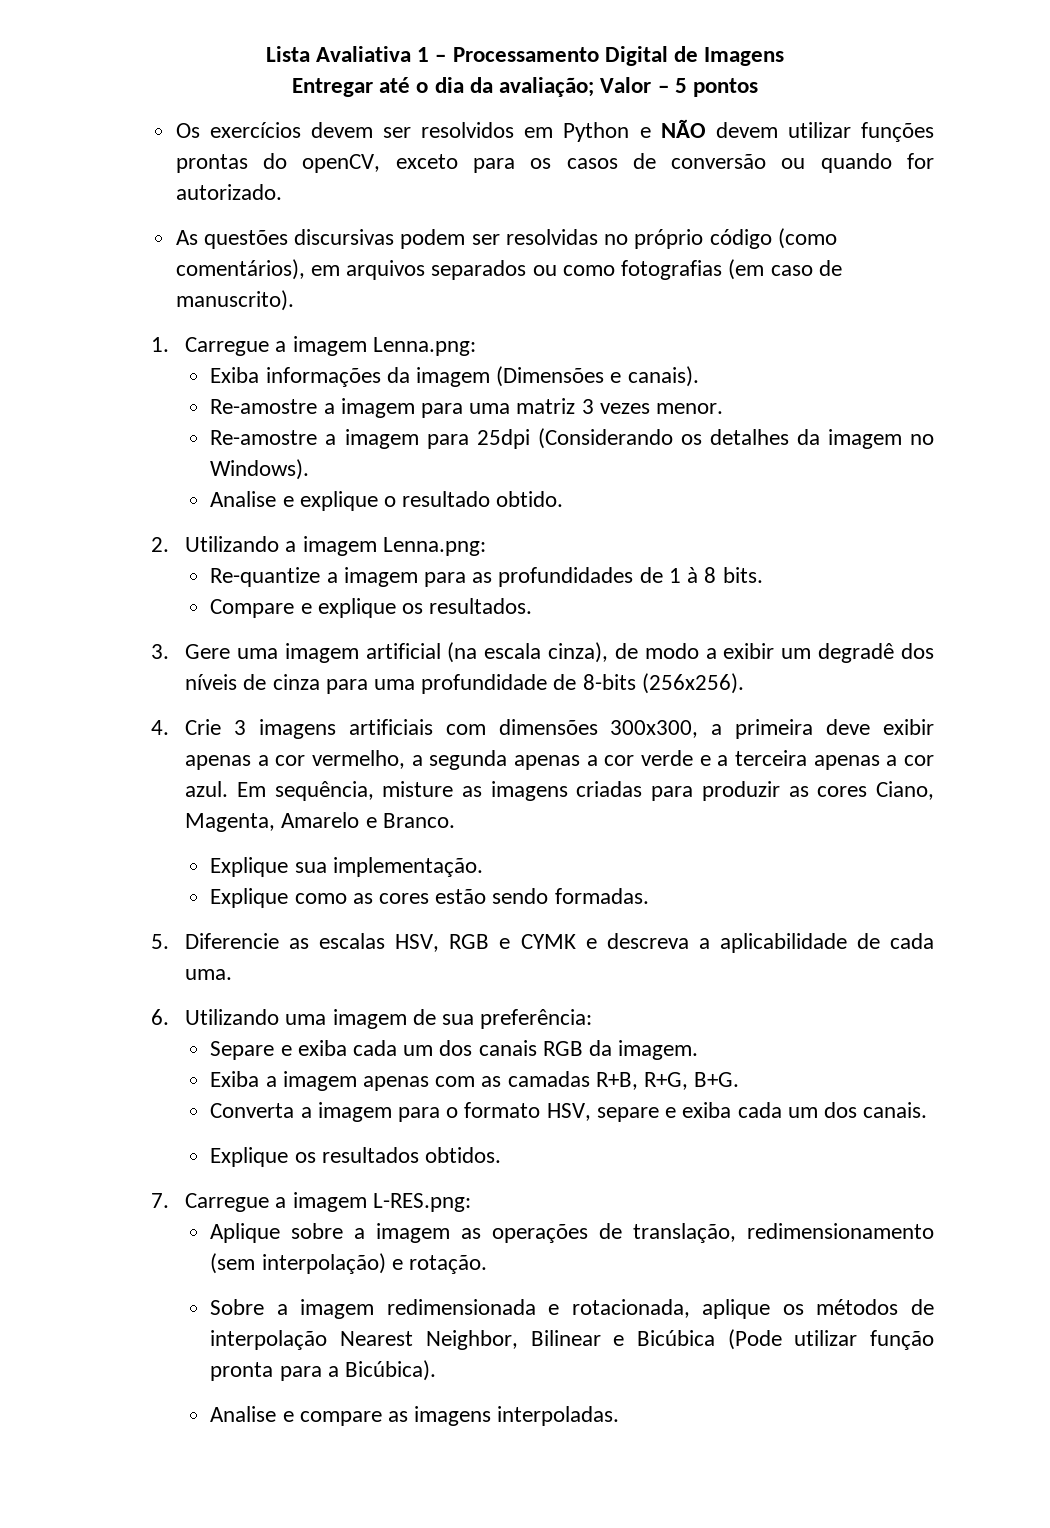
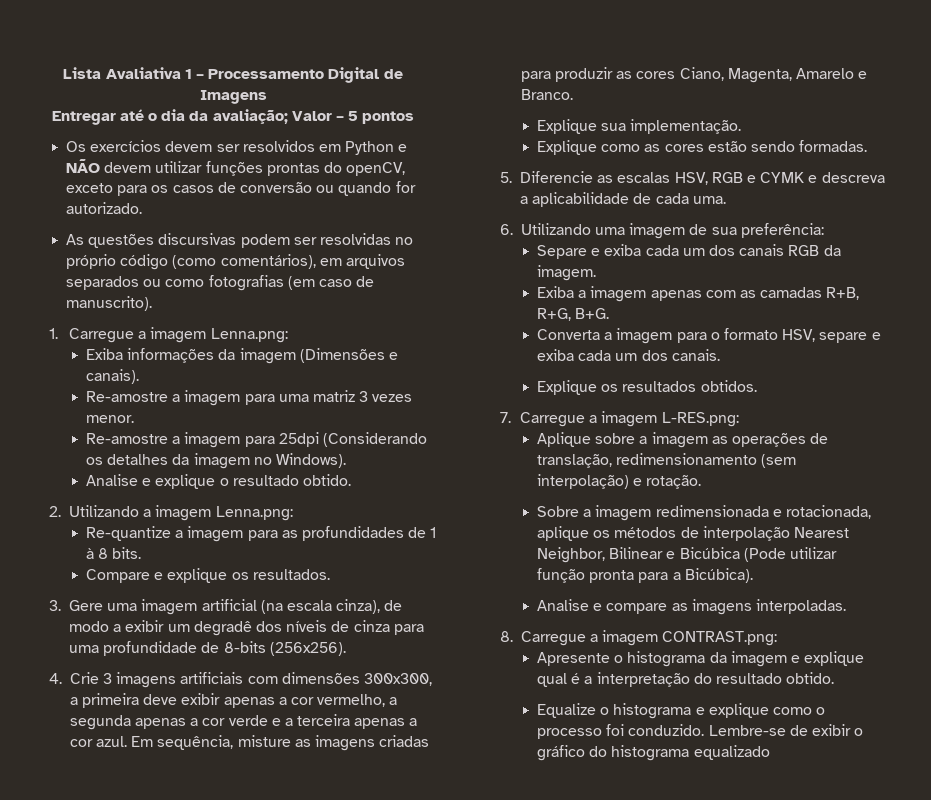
(620, 1416) none -> [500,630,778,646] [537,651,865,667] [537,672,835,687] [537,703,826,719] [537,724,864,739] [537,745,770,761] // 8. Carregue a imagem CONTRAST.png: // Apresente o histograma da imagem e explique qual é a interpretação do resultado obtido. // Equalize o histograma e explique como o processo foi conduzido. Lembre-se de exibir o gráfico do histograma equalizado

